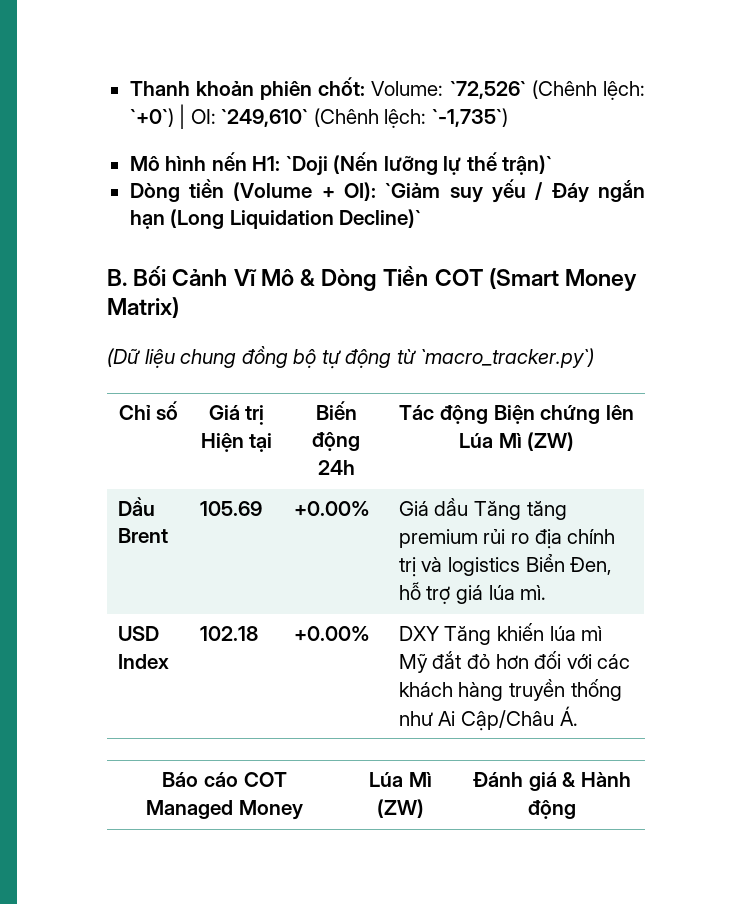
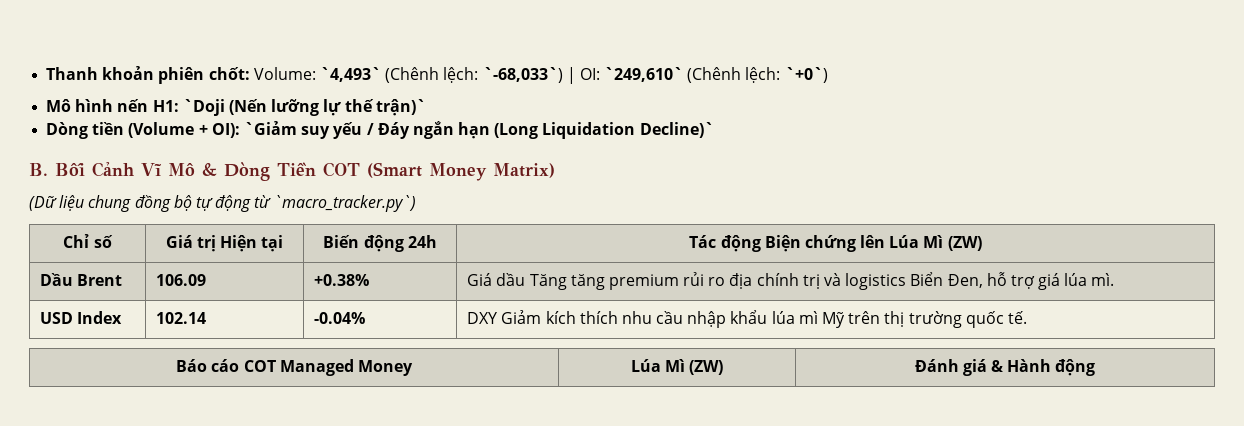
[449,80,645,100] [129,108,174,127] `72,526` (Chênh lệch: `+0`) -> [319,67,563,83] `4,493` (Chênh lệch: `-68,033`)
[431,108,508,127] `-1,735`) -> [784,67,828,83] `+0`)
[199,501,262,516] [293,501,370,516] 105.69 | +0.00% -> [156,274,207,286] [314,274,370,286] 106.09 | +0.38%
[199,626,258,641] [293,626,370,641] 102.18 | +0.00% -> [156,312,207,324] [314,312,366,324] 102.14 | -0.04%
[444,623,603,645] [398,651,631,673] [398,679,622,701] [398,706,578,731] Tăng khiến lúa mì Mỹ đắt đỏ hơn đối với các khách hàng truyền thống như Ai Cập/Châu Á. -> [501,310,1027,328] Giảm kích thích nhu cầu nhập khẩu lúa mì Mỹ trên thị trường quốc tế.

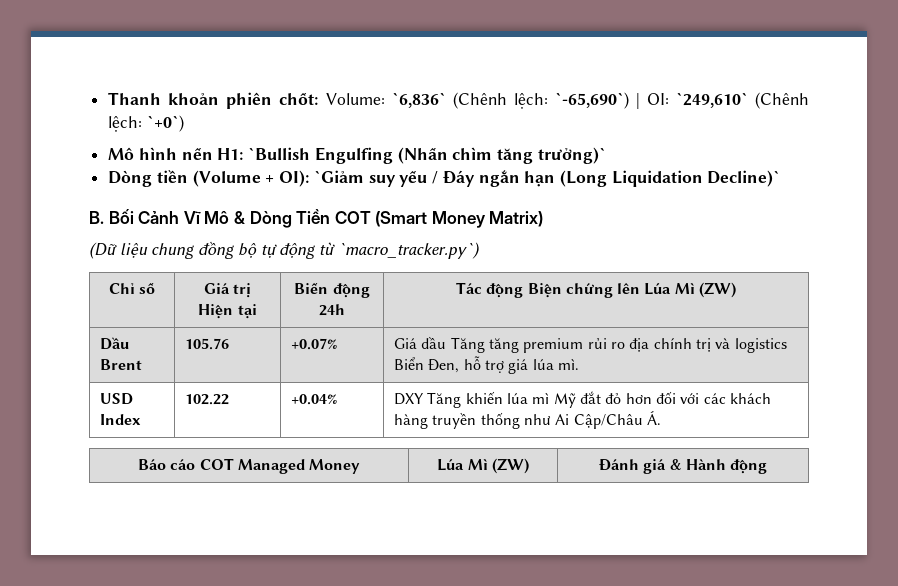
[319,67,563,83] `4,493` (Chênh lệch: `-68,033`) -> [391,92,629,109] `6,836` (Chênh lệch: `-65,690`)
[182,99,426,116] `Doji (Nến lưỡng lự thế trận)` -> [248,147,606,164] `Bullish Engulfing (Nhấn chìm tăng trưởng)`
[156,274,207,286] [314,274,370,286] 106.09 | +0.38% -> [185,338,230,350] [291,338,338,350] 105.76 | +0.07%
[156,312,207,324] [314,312,366,324] 102.14 | -0.04% -> [185,394,230,405] [291,394,338,405] 102.22 | +0.04%
[501,310,1027,328] Giảm kích thích nhu cầu nhập khẩu lúa mì Mỹ trên thị trường quốc tế. -> [427,391,771,408] [394,411,662,429] Tăng khiến lúa mì Mỹ đắt đỏ hơn đối với các khách hàng truyền thống như Ai Cập/Châu Á.

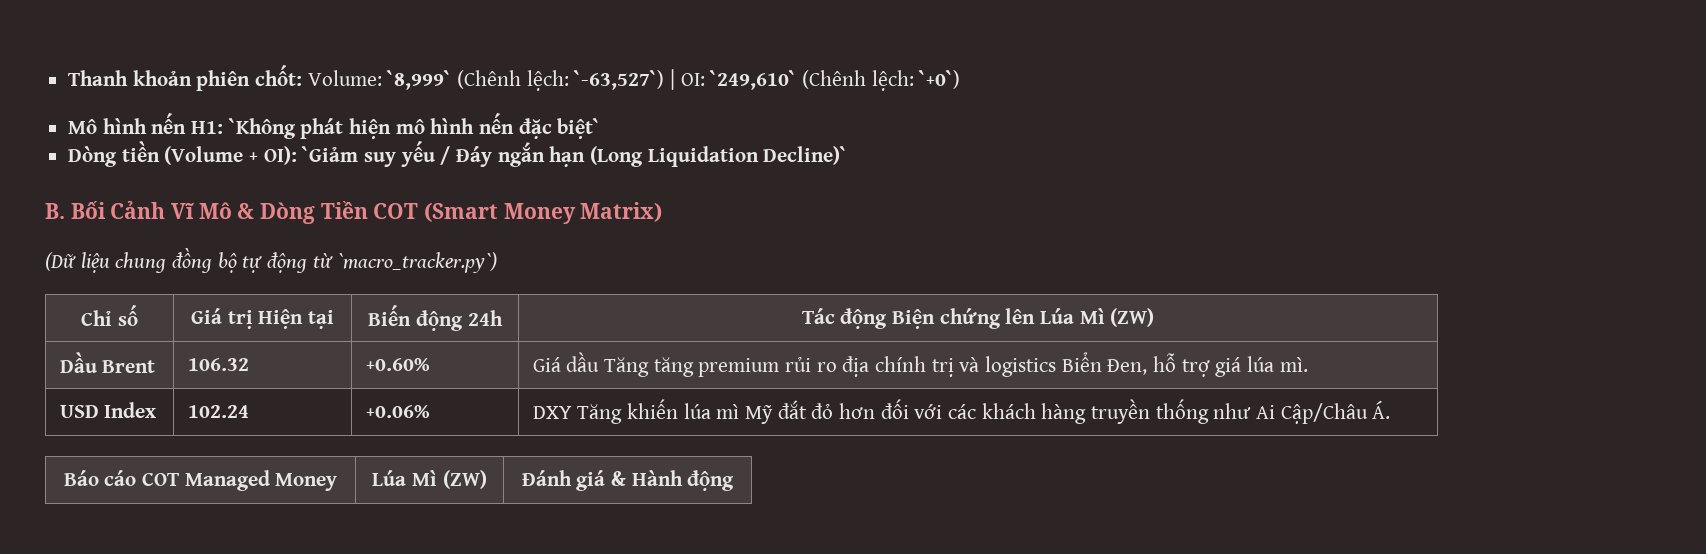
[391,92,629,109] `6,836` (Chênh lệch: `-65,690`) -> [386,70,665,91] `8,999` (Chênh lệch: `-63,527`)
[248,147,606,164] `Bullish Engulfing (Nhấn chìm tăng trưởng)` -> [227,113,601,139] `Không phát hiện mô hình nến đặc biệt`
[185,338,230,350] [291,338,338,350] 105.76 | +0.07% -> [187,358,249,371] [365,358,430,371] 106.32 | +0.60%
[185,394,230,405] [291,394,338,405] 102.22 | +0.04% -> [187,405,249,418] [365,405,430,418] 102.24 | +0.06%

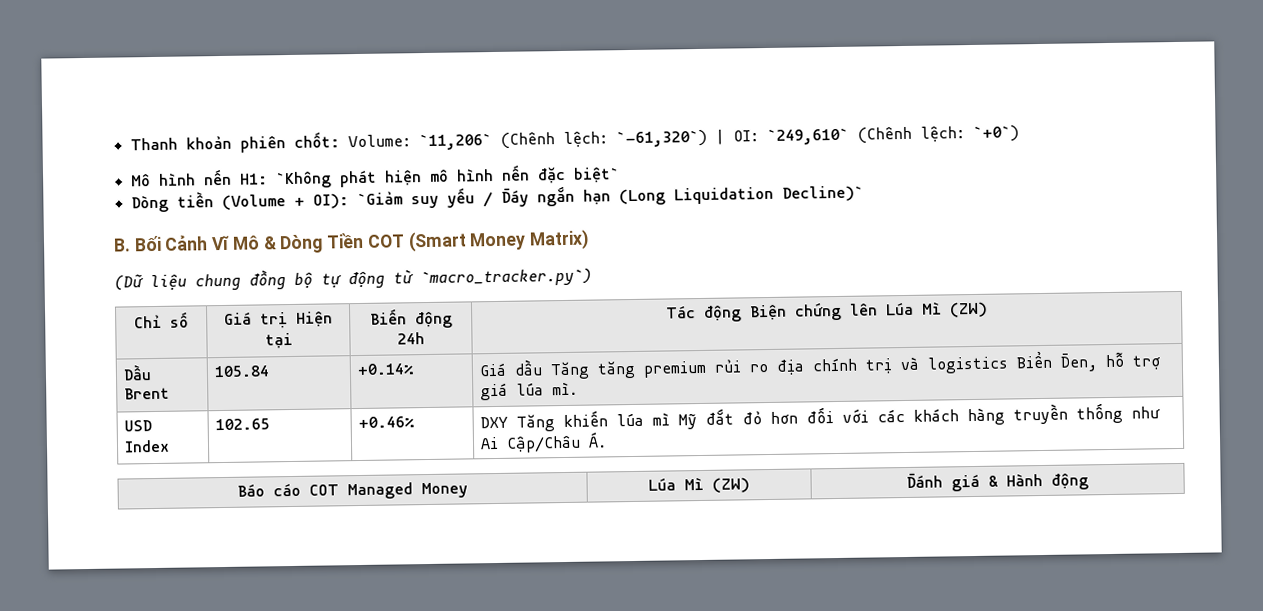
[386,70,665,91] `8,999` (Chênh lệch: `-63,527`) -> [418,129,707,151] `11,206` (Chênh lệch: `-61,320`)
[187,358,249,371] [365,358,430,371] 106.32 | +0.60% -> [213,365,269,378] [356,363,414,376] 105.84 | +0.14%
[187,405,249,418] [365,405,430,418] 102.24 | +0.06% -> [214,418,270,431] [357,416,415,429] 102.65 | +0.46%

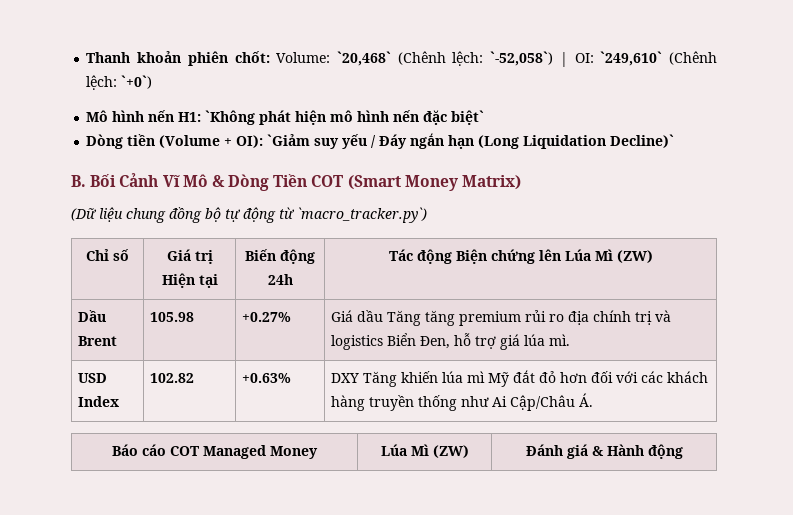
[418,129,707,151] `11,206` (Chênh lệch: `-61,320`) -> [336,51,554,66] `20,468` (Chênh lệch: `-52,058`)
[213,365,269,378] [356,363,414,376] 105.84 | +0.14% -> [150,312,195,322] [242,312,292,322] 105.98 | +0.27%
[214,418,270,431] [357,416,415,429] 102.65 | +0.46% -> [150,373,195,383] [242,373,292,383] 102.82 | +0.63%

